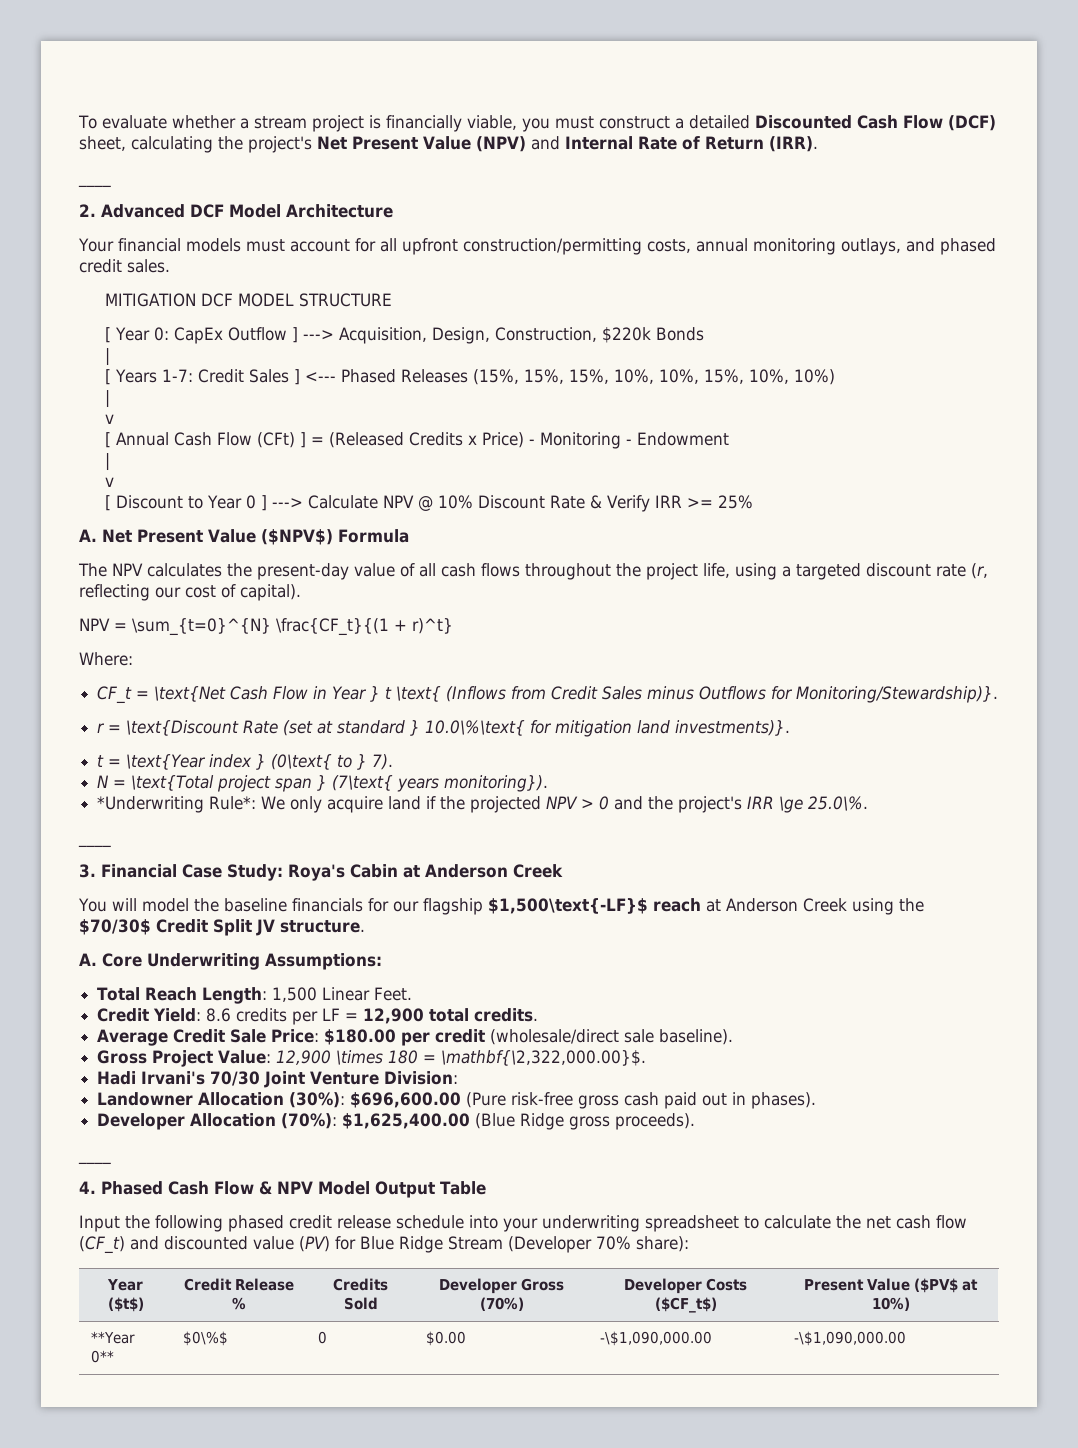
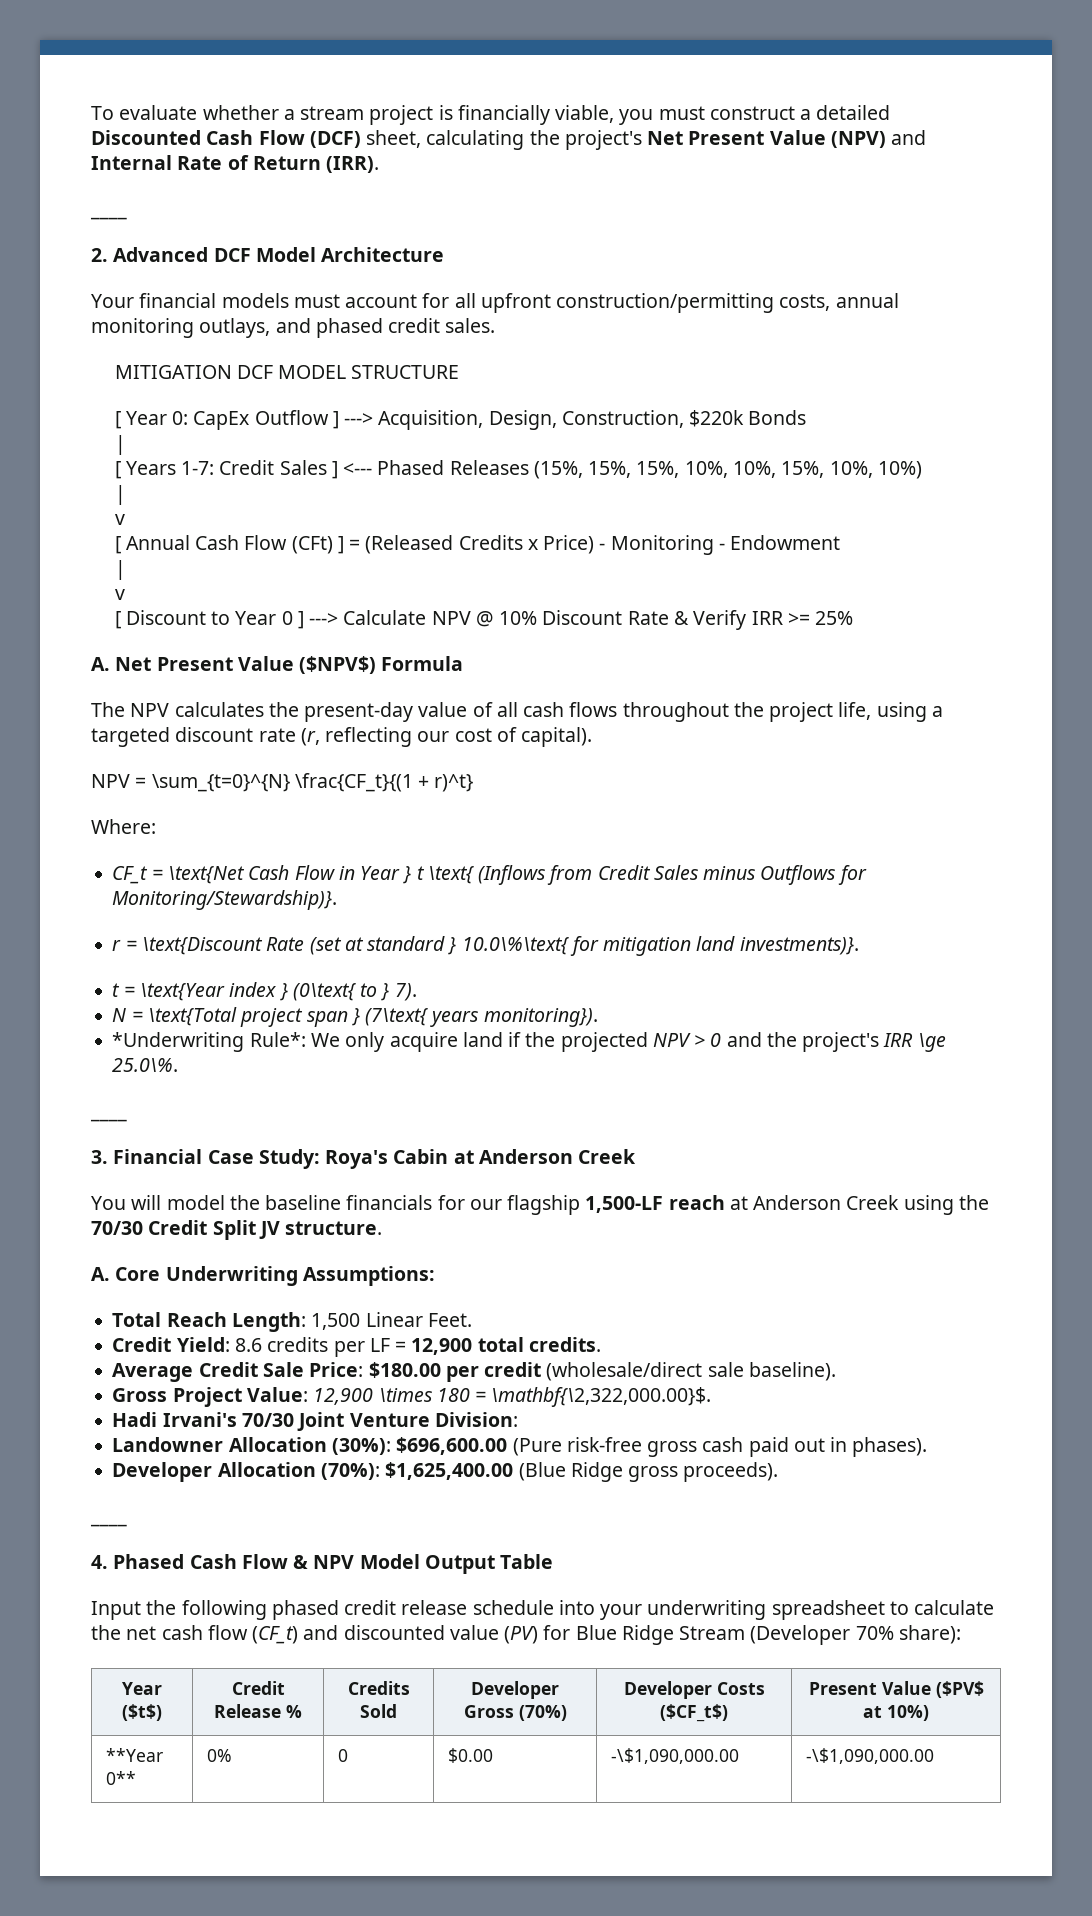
[487,898,648,914] $1,500\text{-LF}$ -> [585,1196,664,1213] 1,500-LF
[79,919,151,935] $70/30$ -> [91,1221,143,1235] 70/30
[182,1331,228,1346] $0\%$ -> [206,1749,232,1762] 0%

